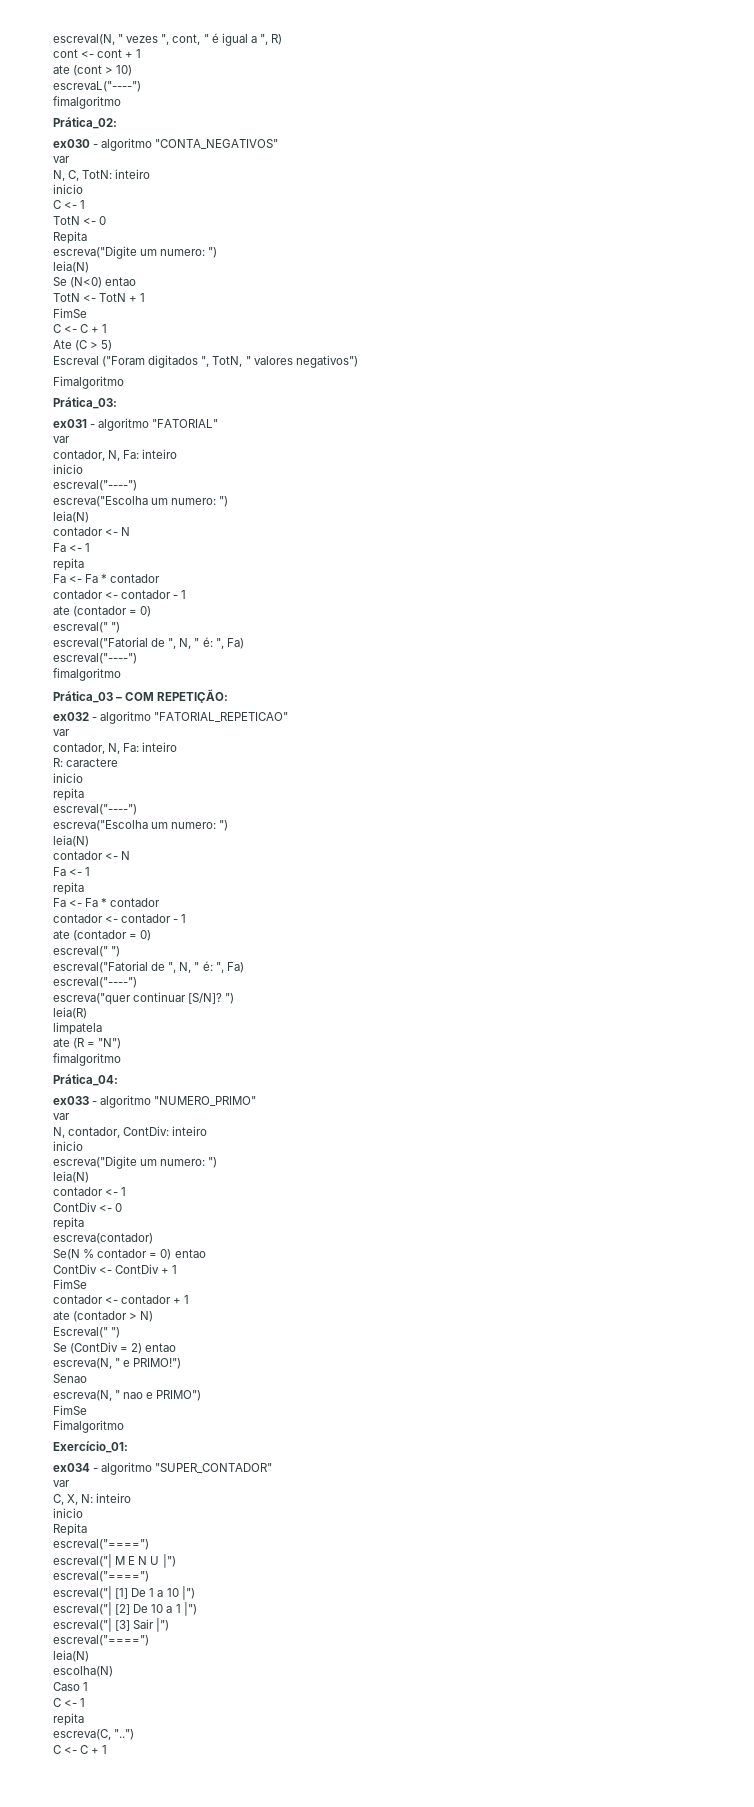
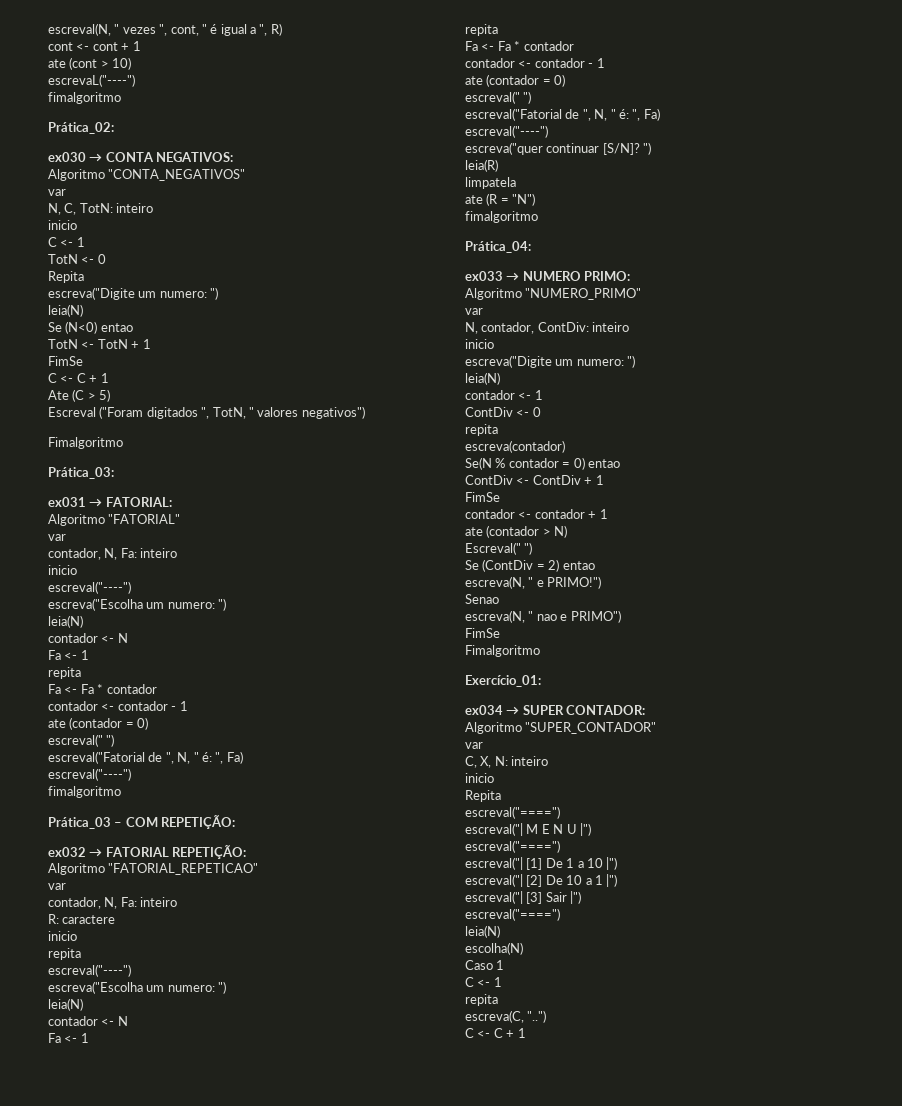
[93,138,153,151] - algoritmo -> [89,152,234,162] [48,169,105,181] → CONTA NEGATIVOS: // Algoritmo
[90,418,150,431] - algoritmo -> [89,497,172,507] [48,514,105,526] → FATORIAL: // Algoritmo
[92,711,152,724] - algoritmo -> [89,845,247,859] [48,863,105,875] → FATORIAL REPETIÇÃO: // Algoritmo
[92,1095,152,1108] - algoritmo -> [506,271,631,281] [465,288,522,300] → NUMERO PRIMO: // Algoritmo
[93,1462,153,1475] - algoritmo -> [506,705,646,715] [465,722,522,734] → SUPER CONTADOR: // Algoritmo

